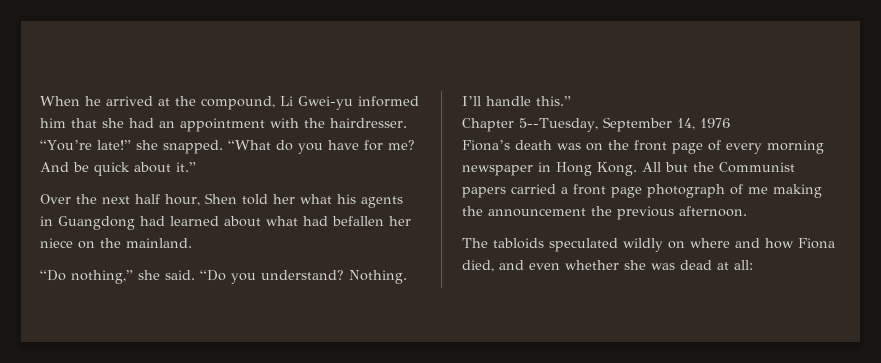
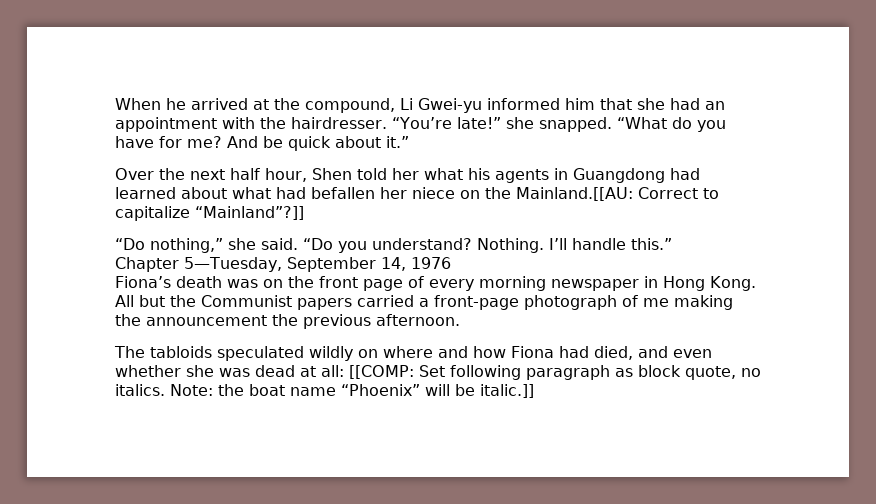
[126,238,192,248] mainland. -> [516,187,719,201] [115,206,304,221] Mainland.[[AU: Correct to capitalize “Mainland”?]]
[519,118,598,132] 5--Tuesday, -> [184,257,282,272] 5—Tuesday,
[573,184,642,198] front page -> [434,295,519,310] front-page
(835, 243) none -> [558,346,589,358] had
(753, 265) none -> [349,365,761,380] [115,384,534,398] [[COMP: Set following paragraph as block quote, no italics. Note: the boat name “Phoenix” will be italic.]]

